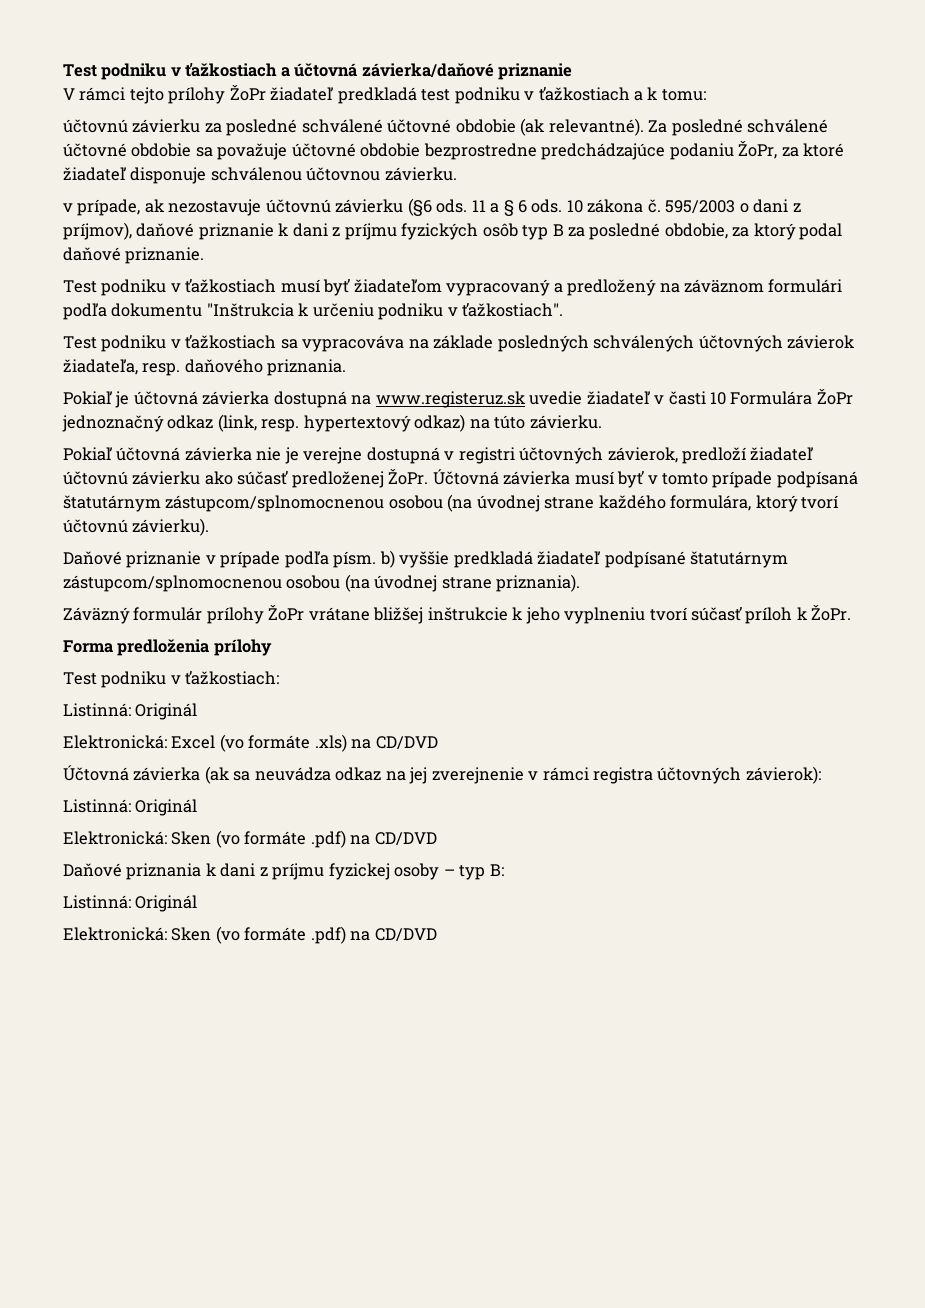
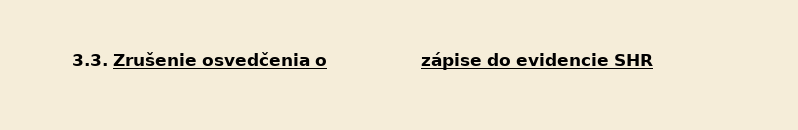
[63,63,573,80] [63,85,706,104] [63,118,829,136] [63,141,845,160] [63,167,457,184] [63,198,801,216] [63,222,843,240] [63,247,205,264] [63,279,843,296] [63,303,564,320] [63,335,856,352] [63,359,347,376] [63,389,853,408] [62,414,602,432] [63,447,814,464] [63,469,858,488] [63,494,840,512] [63,518,210,536] [63,550,789,568] [63,574,581,592] [63,605,852,624] [63,639,272,656] [63,671,280,688] [63,703,198,720] [63,734,438,752] [63,765,821,784] [63,799,198,816] [63,830,437,848] [63,863,504,880] [63,895,198,912] [63,926,437,944] Test podniku v ťažkostiach a účtovná závierka/daňové priznanie // V rámci tejto prílohy ŽoPr žiadateľ predkladá test podniku v ťažkostiach a k tomu: // účtovnú závierku za posledné schválené účtovné obdobie (ak relevantné). Za posledné schválené účtovné obdobie sa považuje účtovné obdobie bezprostredne predchádzajúce podaniu ŽoPr, za ktoré žiadateľ disponuje schválenou účtovnou závierku. // v prípade, ak nezostavuje účtovnú závierku (§6 ods. 11 a § 6 ods. 10 zákona č. 595/2003 o dani z príjmov), daňové priznanie k dani z príjmu fyzických osôb typ B za posledné obdobie, za ktorý podal daňové priznanie. // Test podniku v ťažkostiach musí byť žiadateľom vypracovaný a predložený na záväznom formulári podľa dokumentu "Inštrukcia k určeniu podniku v ťažkostiach". // Test podniku v ťažkostiach sa vypracováva na základe posledných schválených účtovných závierok žiadateľa, resp. daňového priznania. // Pokiaľ je účtovná závierka dostupná na www.registeruz.sk uvedie žiadateľ v časti 10 Formulára ŽoPr jednoznačný odkaz (link, resp. hypertextový odkaz) na túto závierku. // Pokiaľ účtovná závierka nie je verejne dostupná v registri účtovných závierok, predloží žiadateľ účtovnú závierku ako súčasť predloženej ŽoPr. Účtovná závierka musí byť v tomto prípade podpísaná štatutárnym zástupcom/splnomocnenou osobou (na úvodnej strane každého formulára, ktorý tvorí účtovnú závierku). // Daňové priznanie v prípade podľa písm. b) vyššie predkladá žiadateľ podpísané štatutárnym zástupcom/splnomocnenou osobou (na úvodnej strane priznania). // Záväzný formulár prílohy ŽoPr vrátane bližšej inštrukcie k jeho vyplneniu tvorí súčasť príloh k ŽoPr. // Forma predloženia prílohy // Test podniku v ťažkostiach: // Listinná: Originál // Elektronická: Excel (vo formáte .xls) na CD/DVD // Účtovná závierka (ak sa neuvádza odkaz na jej zverejnenie v rámci registra účtovných závierok): // Listinná: Originál // Elektronická: Sken (vo formáte .pdf) na CD/DVD // Daňové priznania k dani z príjmu fyzickej osoby – typ B: // Listinná: Originál // Elektronická: Sken (vo formáte .pdf) na CD/DVD -> [72,52,653,70] 3.3. Zrušenie osvedčenia o zápise do evidencie SHR

